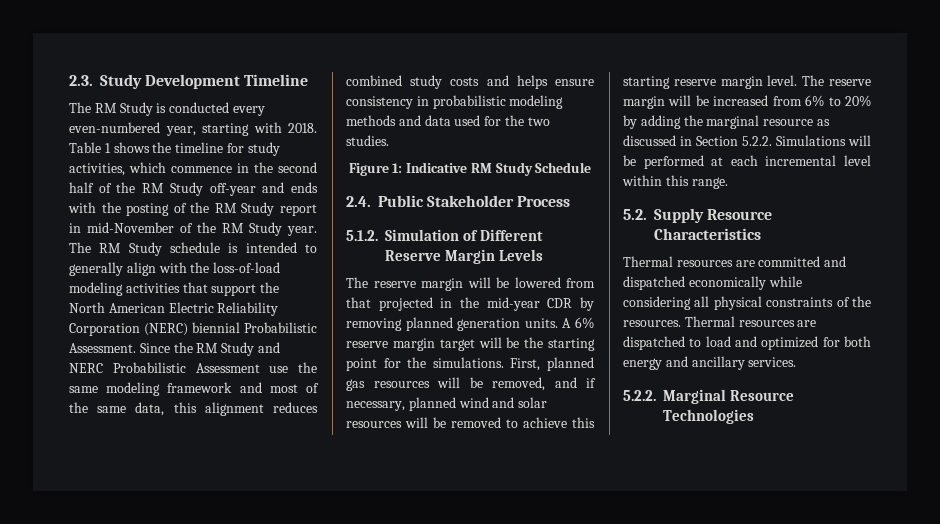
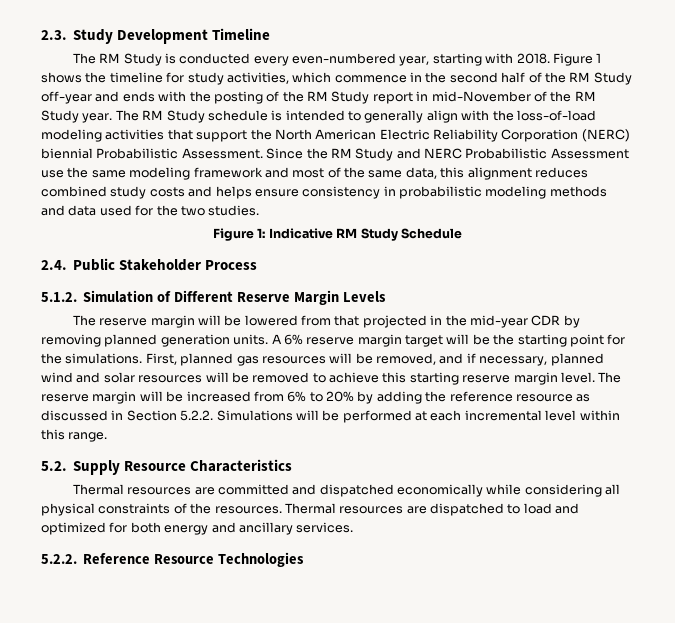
[69,142,101,153] Table -> [552,53,593,66] Figure
[706,115,760,129] marginal -> [449,391,513,402] reference
[663,389,726,404] Marginal -> [83,553,151,564] Reference

